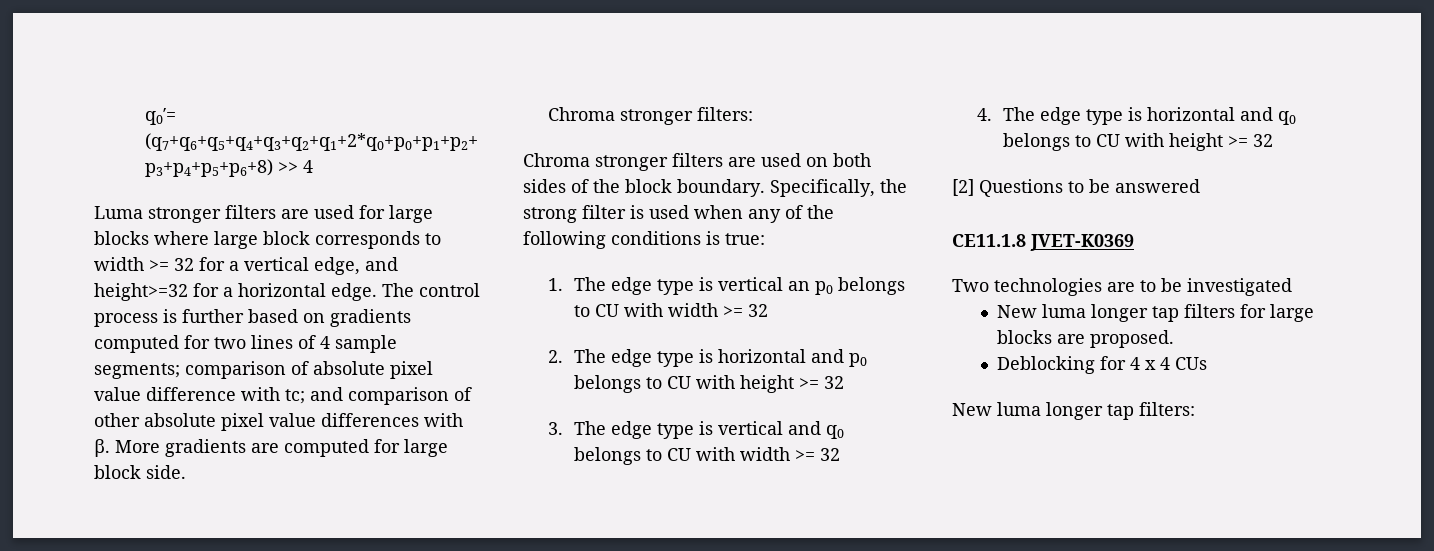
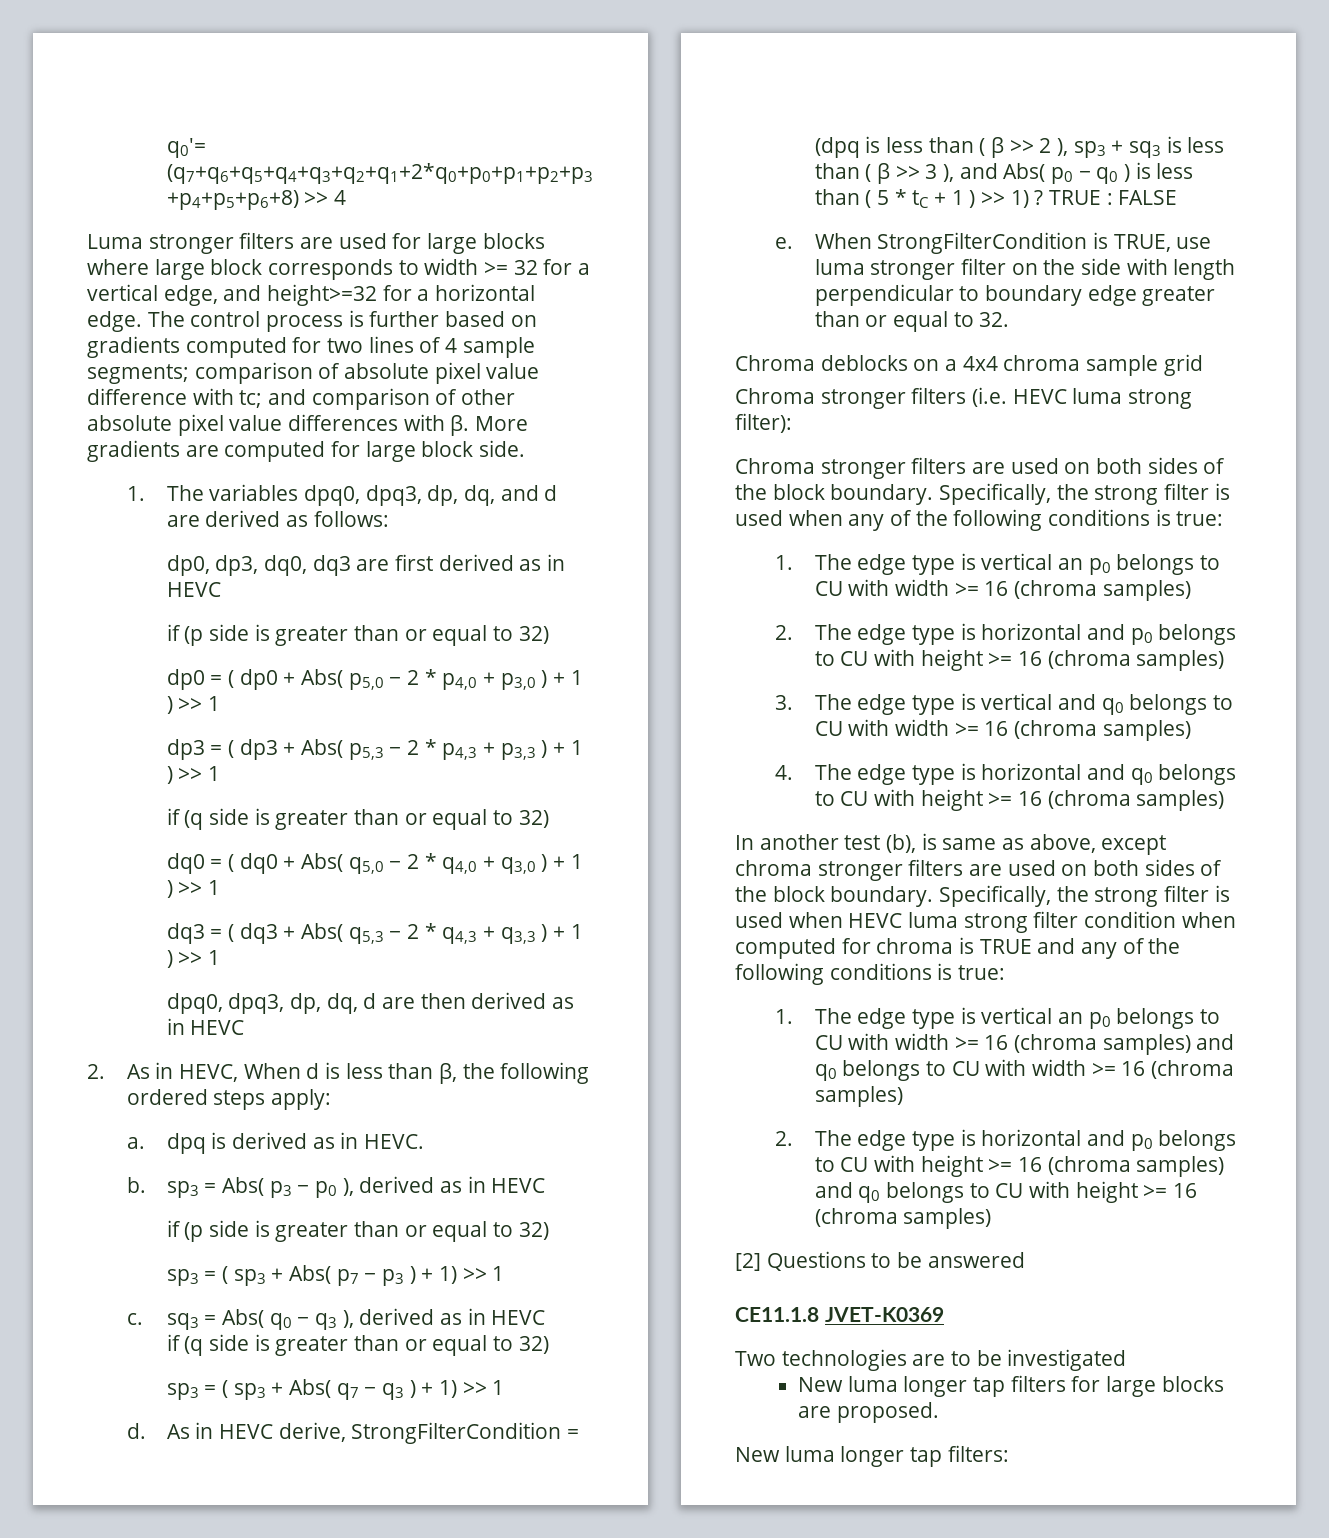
[548,107,754,125] Chroma stronger filters: -> [126,484,558,506] [166,510,389,527] [166,554,565,576] [166,582,221,597] [166,624,549,646] [166,669,583,690] [166,696,220,714] [166,739,583,760] [166,766,220,784] [166,808,549,830] [166,853,583,874] [166,880,220,898] [166,923,583,944] [166,950,220,968] [166,992,574,1014] [166,1018,245,1035] [87,1062,590,1084] [126,1089,332,1110] [126,1132,424,1154] [126,1176,546,1198] [166,1220,549,1242] [166,1265,505,1286] [126,1308,546,1330] [166,1334,549,1356] [166,1379,505,1400] [126,1422,579,1444] [814,136,1225,158] [814,162,1194,184] [814,189,1178,208] [774,232,1212,254] [814,258,1236,280] [814,284,1216,306] [814,311,1010,332] [735,354,1203,376] [735,387,1193,409] [735,413,792,433] 1. The variables dpq0, dpq3, dp, dq, and d are derived as follows: // dp0, dp3, dq0, dq3 are first derived as in HEVC // if (p side is greater than or equal to 32) // dp0 = ( dp0 + Abs( p5,0 − 2 * p4,0 + p3,0 ) + 1 ) >> 1 // dp3 = ( dp3 + Abs( p5,3 − 2 * p4,3 + p3,3 ) + 1 ) >> 1 // if (q side is greater than or equal to 32) // dq0 = ( dq0 + Abs( q5,0 − 2 * q4,0 + q3,0 ) + 1 ) >> 1 // dq3 = ( dq3 + Abs( q5,3 − 2 * q4,3 + q3,3 ) + 1 ) >> 1 // dpq0, dpq3, dp, dq, d are then derived as in HEVC // 2. As in HEVC, When d is less than β, the following ordered steps apply: // a. dpq is derived as in HEVC. // b. sp3 = Abs( p3 − p0 ), derived as in HEVC // if (p side is greater than or equal to 32) // sp3 = ( sp3 + Abs( p7 − p3 ) + 1) >> 1 // c. sq3 = Abs( q0 − q3 ), derived as in HEVC // if (q side is greater than or equal to 32) // sp3 = ( sp3 + Abs( q7 − q3 ) + 1) >> 1 // d. As in HEVC derive, StrongFilterCondition = (dpq is less than ( β >> 2 ), sp3 + sq3 is less than ( β >> 3 ), and Abs( p0 − q0 ) is less than ( 5 * tC + 1 ) >> 1) ? TRUE : FALSE // e. When StrongFilterCondition is TRUE, use luma stronger filter on the side with length perpendicular to boundary edge greater than or equal to 32. // Chroma deblocks on a 4x4 chroma sample grid // Chroma stronger filters (i.e. HEVC luma strong filter):
[747,304,768,317] 32 -> [984,580,1191,601] 16 (chroma samples)
[823,376,844,389] 32 -> [1017,650,1225,671] 16 (chroma samples)
[819,448,840,461] 32 -> [984,720,1191,741] 16 (chroma samples)
[1252,134,1273,147] 32 -> [1017,790,1225,811] [735,833,1167,855] [735,859,1223,881] [735,885,1230,907] [735,911,1236,933] [735,937,1181,959] [735,963,1006,985] [774,1007,1220,1029] [814,1033,1235,1055] [814,1059,1234,1081] [814,1086,903,1107] [774,1129,1237,1151] [814,1155,1225,1177] [814,1181,1197,1203] [814,1208,992,1229] 16 (chroma samples) // In another test (b), is same as above, except chroma stronger filters are used on both sides of the block boundary. Specifically, the strong filter is used when HEVC luma strong filter condition when computed for chroma is TRUE and any of the following conditions is true: // 1. The edge type is vertical an p0 belongs to CU with width >= 16 (chroma samples) and q0 belongs to CU with width >= 16 (chroma samples) // 2. The edge type is horizontal and p0 belongs to CU with height >= 16 (chroma samples) and q0 belongs to CU with height >= 16 (chroma samples)
[997,356,1208,374] // Deblocking for 4 x 4 CUs -> (939, 1412) none

